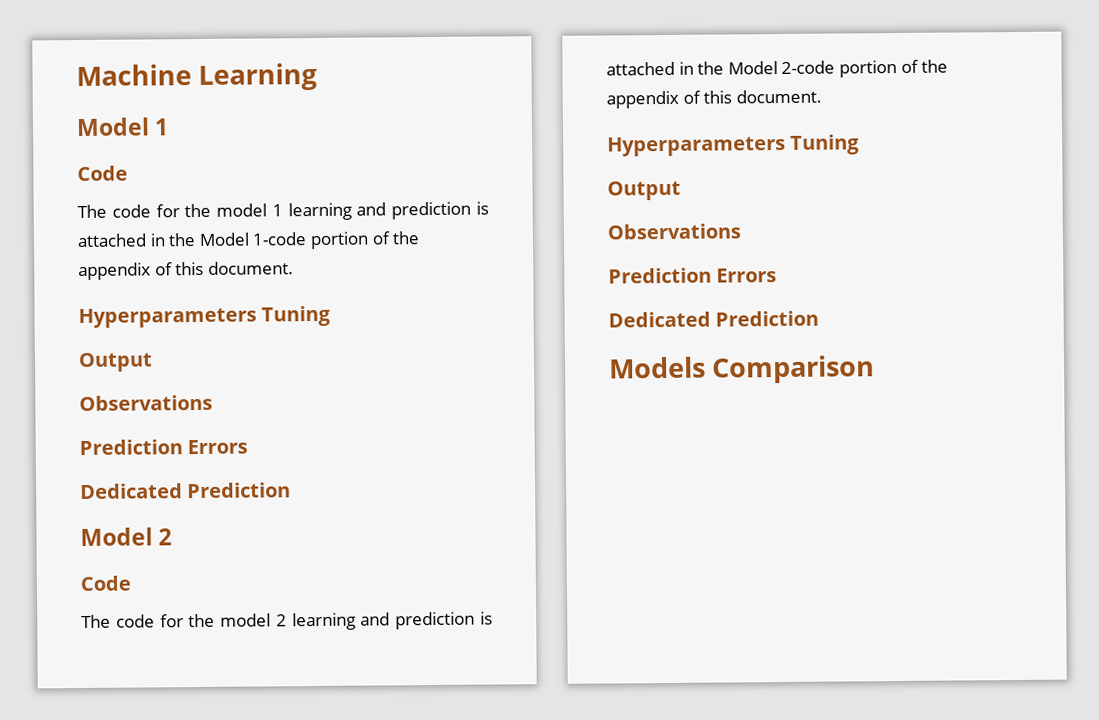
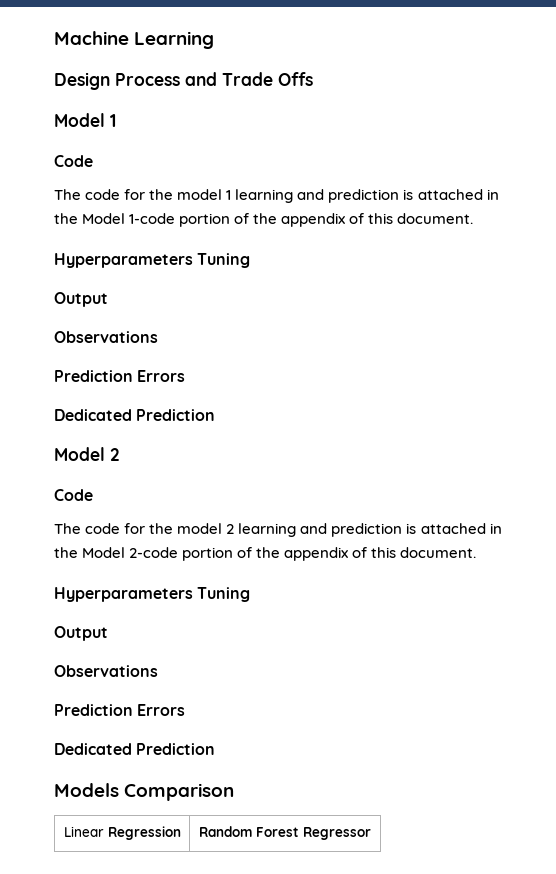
(318, 76) none -> [54,72,313,90] // Design Process and Trade Offs
(876, 369) none -> [63,826,181,840] [199,826,371,840] // Linear Regression | Random Forest Regressor

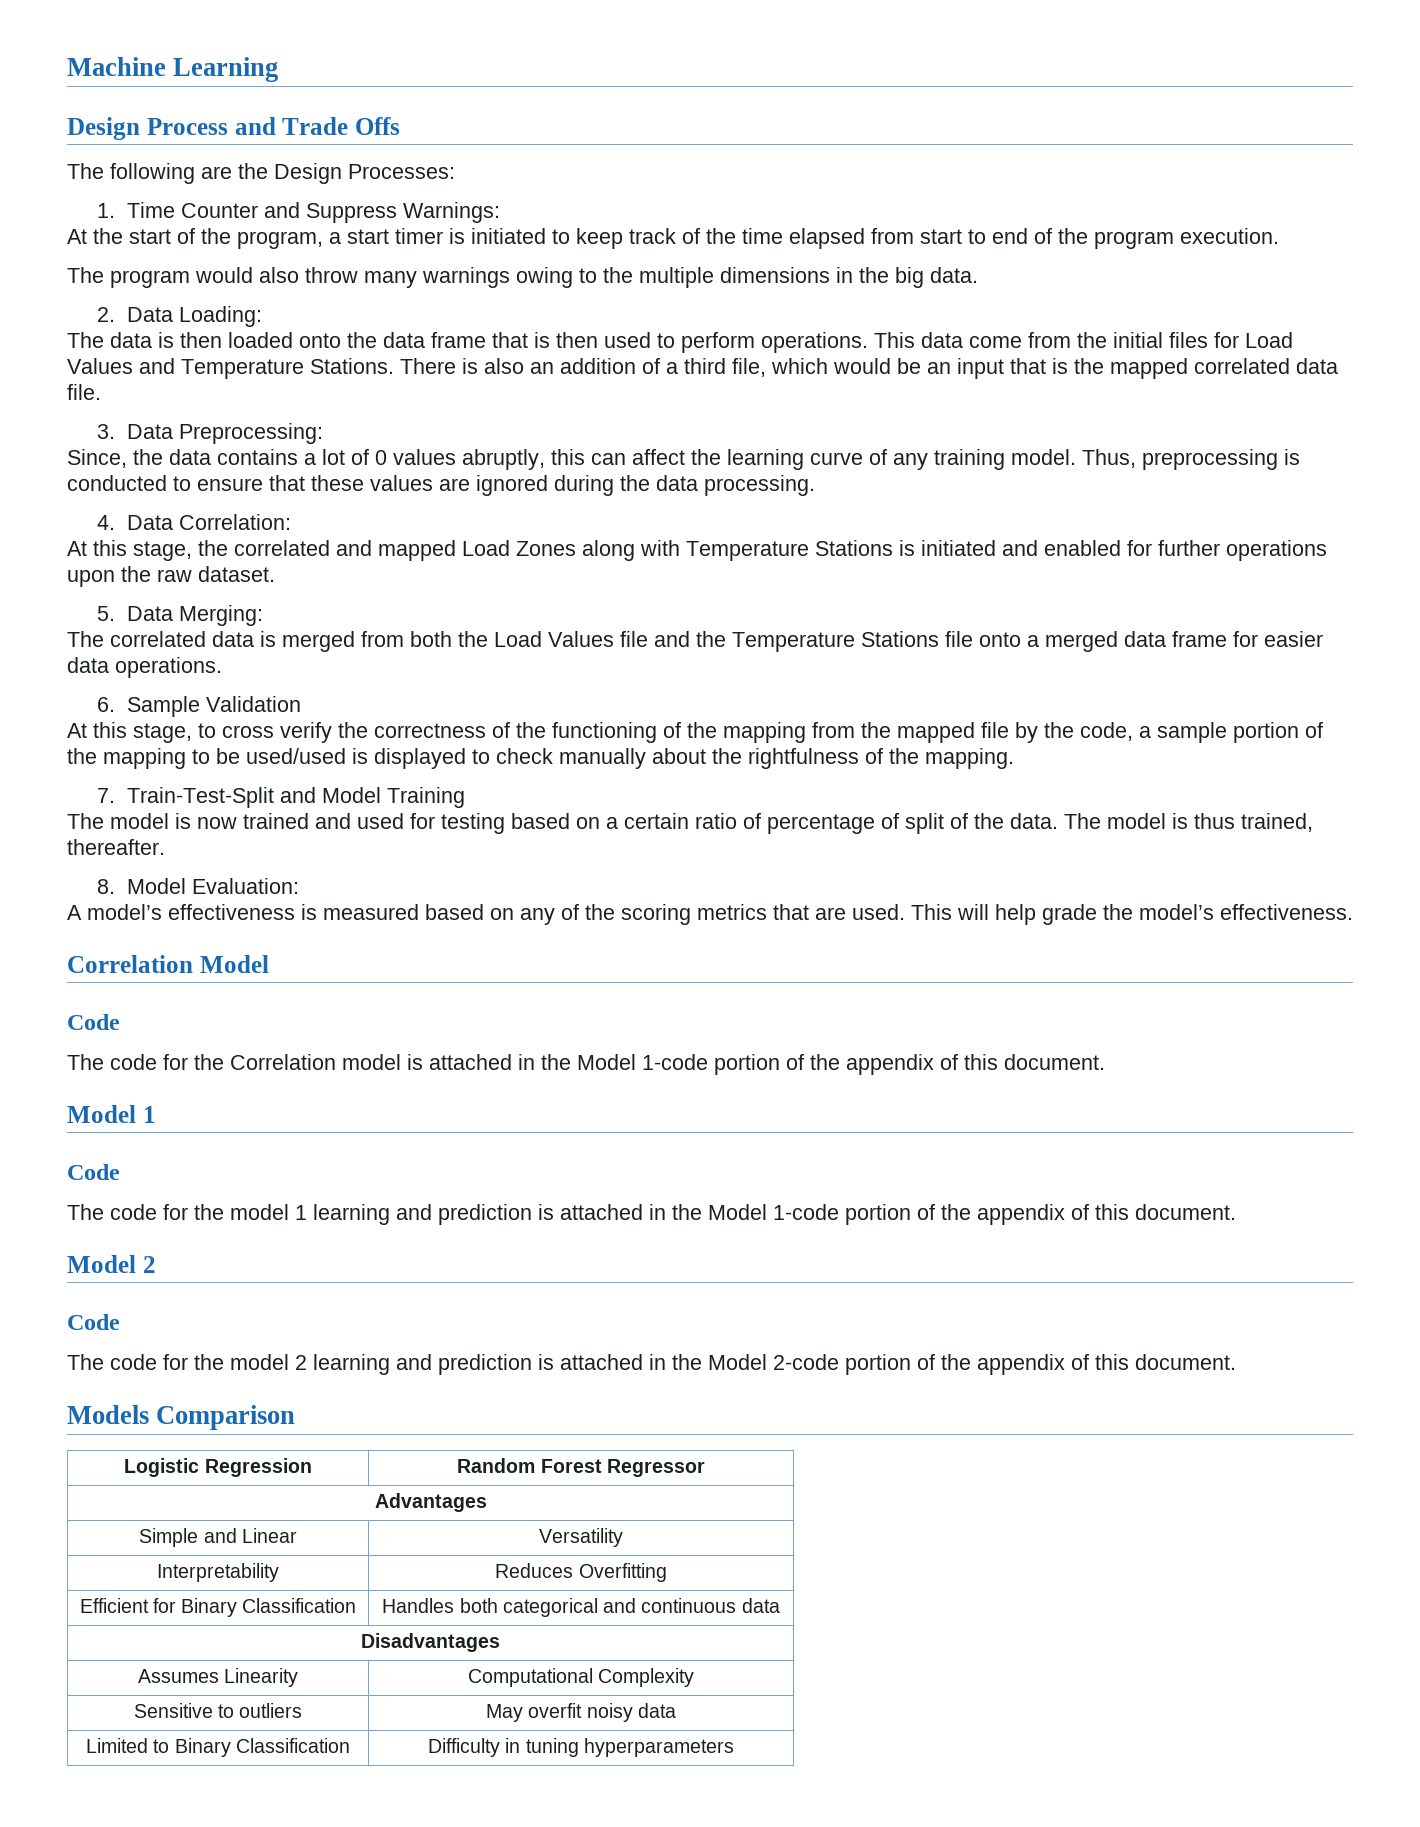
(313, 79) none -> [67,163,455,184] [96,202,500,223] [67,228,1279,249] [67,267,978,288] [96,306,262,327] [67,332,1293,353] [67,358,1338,379] [67,384,101,400] [96,423,323,444] [67,449,1300,470] [67,475,815,496] [96,514,291,530] [67,540,1327,561] [67,566,275,587] [96,605,263,626] [67,631,1323,652] [67,657,222,678] [96,696,301,717] [67,722,1323,743] [67,748,1014,769] [96,787,465,808] [67,813,1313,834] [67,839,165,855] [96,878,299,894] [67,904,1353,925] [67,955,269,973] [67,1014,120,1030] [67,1054,1105,1075] // The following are the Design Processes: // 1. Time Counter and Suppress Warnings: // At the start of the program, a start timer is initiated to keep track of the time elapsed from start to end of the program execution. // The program would also throw many warnings owing to the multiple dimensions in the big data. // 2. Data Loading: // The data is then loaded onto the data frame that is then used to perform operations. This data come from the initial files for Load Values and Temperature Stations. There is also an addition of a third file, which would be an input that is the mapped correlated data file. // 3. Data Preprocessing: // Since, the data contains a lot of 0 values abruptly, this can affect the learning curve of any training model. Thus, preprocessing is conducted to ensure that these values are ignored during the data processing. // 4. Data Correlation: // At this stage, the correlated and mapped Load Zones along with Temperature Stations is initiated and enabled for further operations upon the raw dataset. // 5. Data Merging: // The correlated data is merged from both the Load Values file and the Temperature Stations file onto a merged data frame for easier data operations. // 6. Sample Validation // At this stage, to cross verify the correctness of the functioning of the mapping from the mapped file by the code, a sample portion of the mapping to be used/used is displayed to check manually about the rightfulness of the mapping. // 7. Train-Test-Split and Model Training // The model is now trained and used for testing based on a certain ratio of percentage of split of the data. The model is thus trained, thereafter. // 8. Model Evaluation: // A model’s effectiveness is measured based on any of the scoring metrics that are used. This will help grade the model’s effectiveness. // Correlation Model // Code // The code for the Correlation model is attached in the Model 1-code portion of the appendix of this document.
[54,253,251,268] [54,292,108,307] [54,331,158,343] [54,370,186,382] [54,409,216,421] // Hyperparameters Tuning // Output // Observations // Prediction Errors // Dedicated Prediction -> (1236, 1212) none
[54,587,251,602] [54,626,108,641] [54,665,158,677] [54,704,186,716] [54,743,216,755] // Hyperparameters Tuning // Output // Observations // Prediction Errors // Dedicated Prediction -> (1236, 1362) none
[63,826,104,837] Linear -> [124,1458,200,1477] Logistic
(371, 833) none -> [374,1493,487,1512] [139,1528,297,1547] [539,1528,623,1547] [157,1563,279,1582] [495,1563,667,1582] [79,1598,357,1617] [382,1598,780,1617] [361,1633,500,1652] [137,1668,299,1687] [467,1668,695,1687] [133,1703,303,1718] [486,1703,676,1722] [86,1738,350,1757] [428,1738,734,1757] // Advantages // Simple and Linear | Versatility // Interpretability | Reduces Overfitting // Efficient for Binary Classification | Handles both categorical and continuous data // Disadvantages // Assumes Linearity | Computational Complexity // Sensitive to outliers | May overfit noisy data // Limited to Binary Classification | Difficulty in tuning hyperparameters

